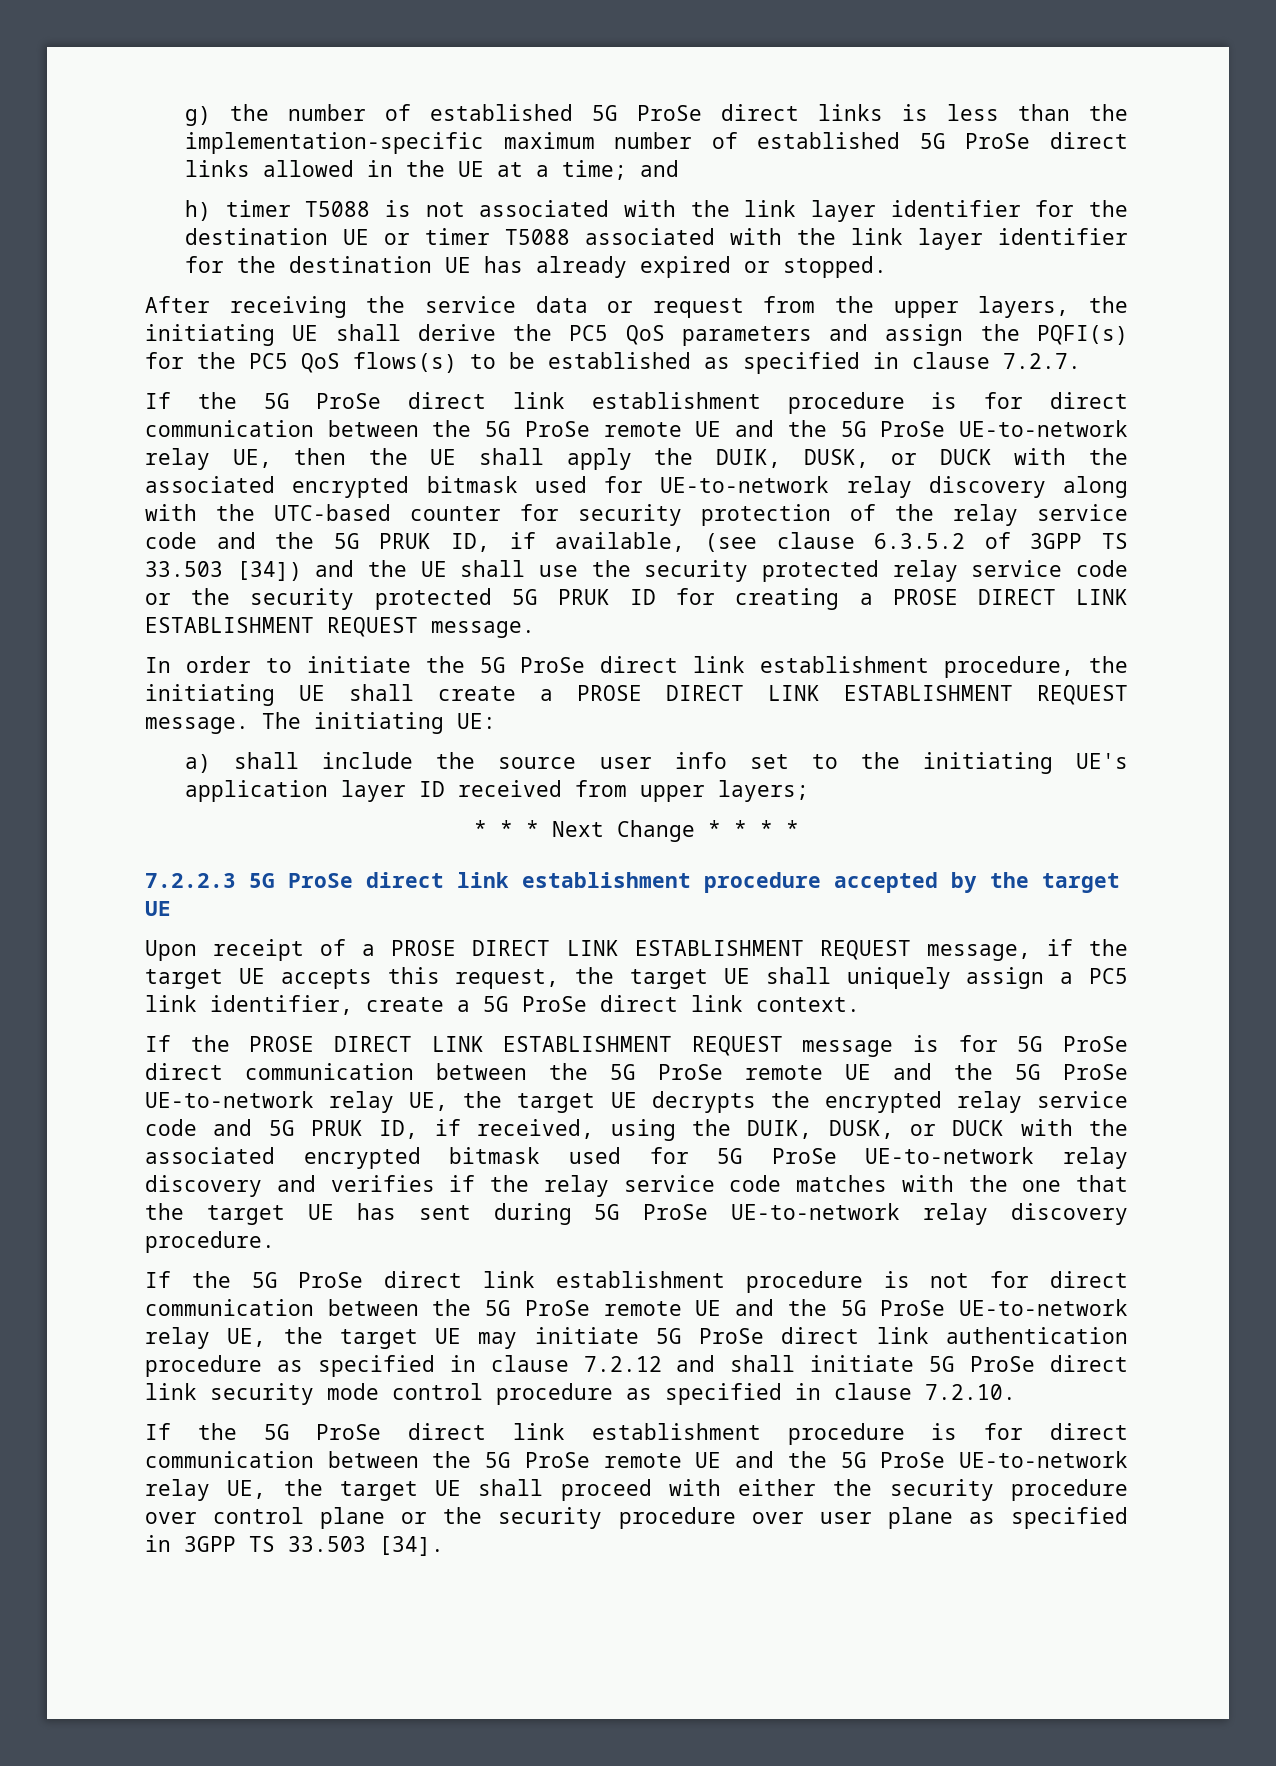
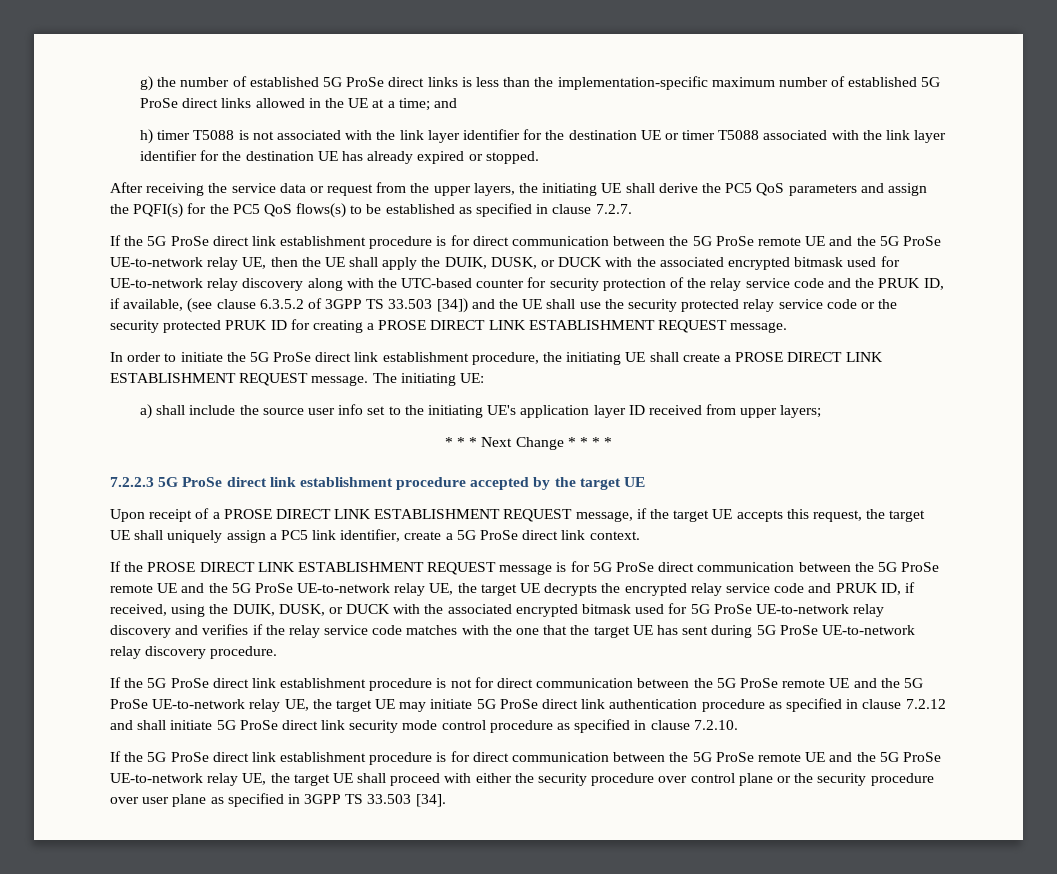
[333,533,360,549] 5G -> (875, 283) none
[511,589,538,605] 5G -> (222, 326) none
[268,1120,295,1136] 5G -> (832, 588) none

